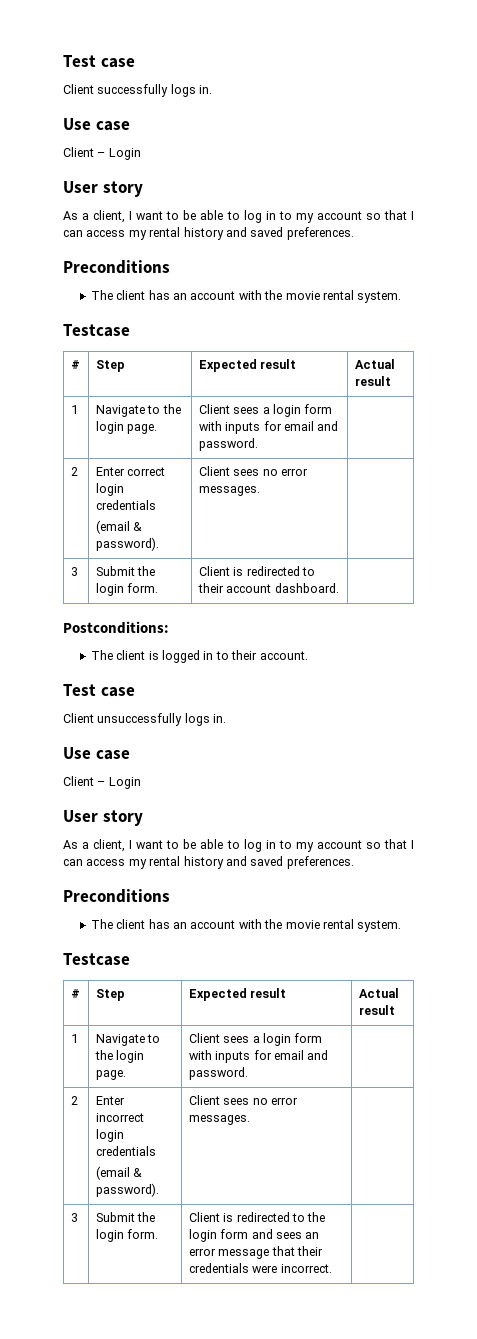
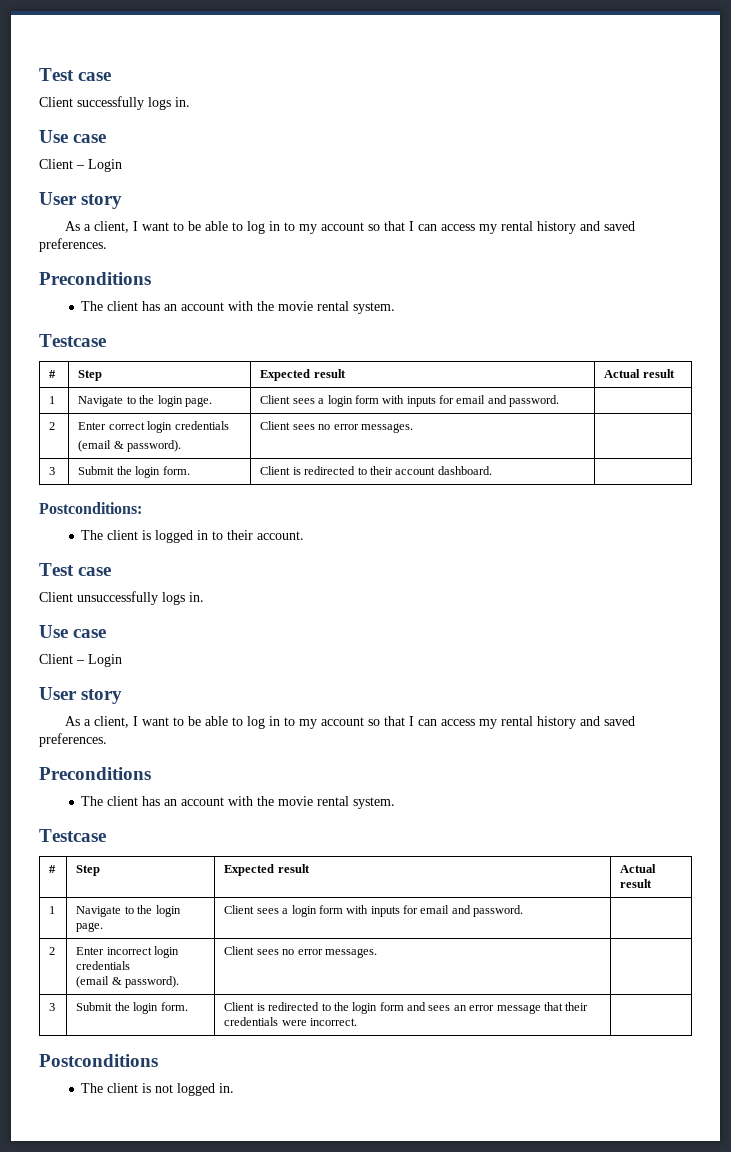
(332, 1268) none -> [39,1054,158,1067] [81,1083,235,1096] // Postconditions // The client is not logged in.

